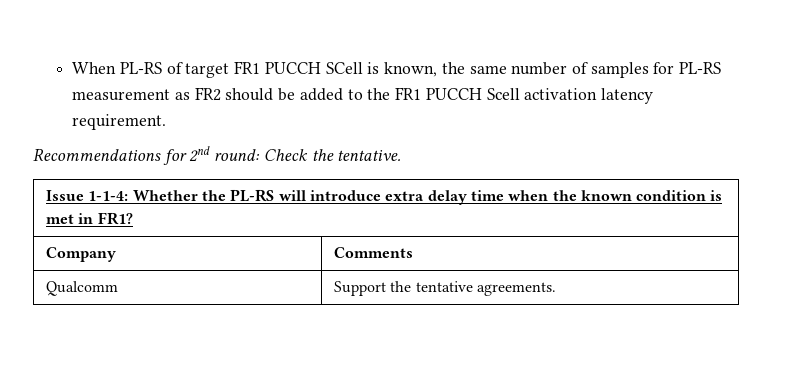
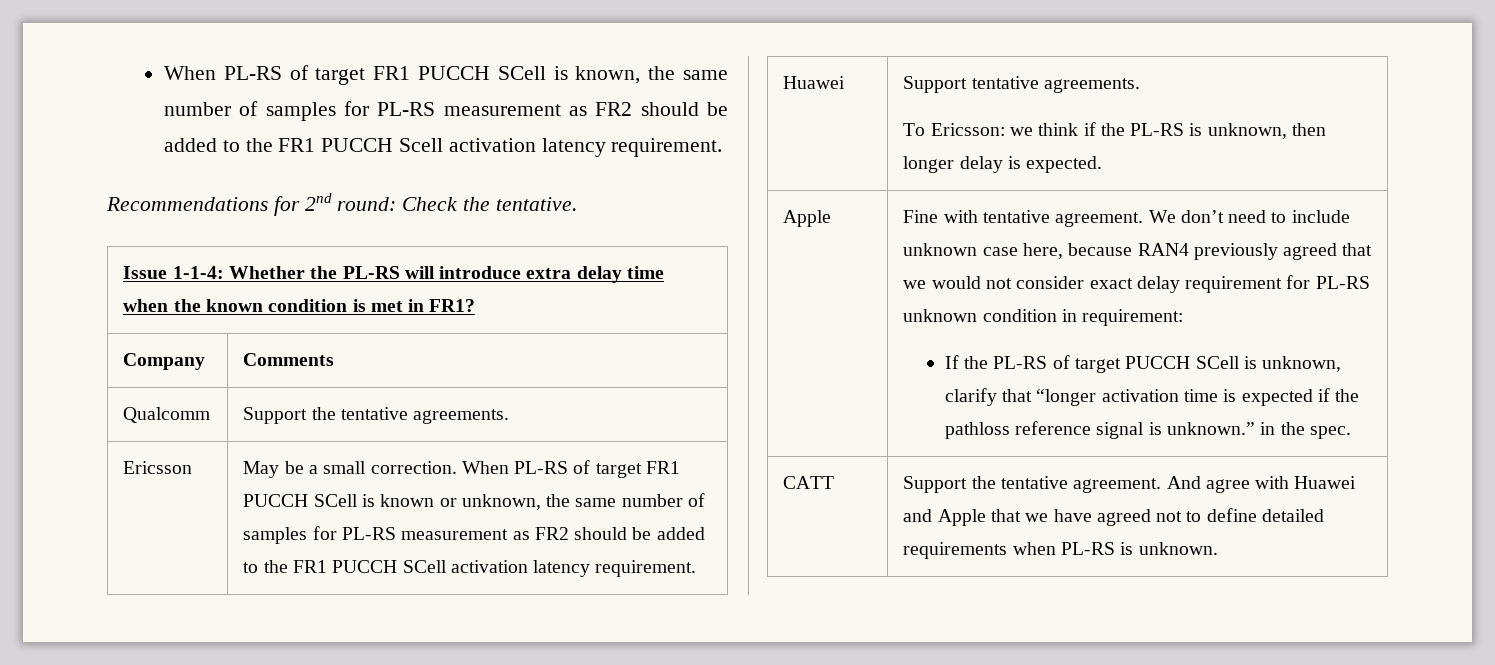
(556, 289) none -> [123,461,193,474] [243,460,680,478] [243,493,705,510] [243,526,705,544] [243,560,697,577] [783,76,846,89] [903,76,1141,93] [903,122,1326,139] [903,156,1103,173] [783,210,832,227] [903,210,1350,227] [903,243,1373,260] [903,275,1370,293] [903,309,1184,326] [944,355,1342,373] [944,388,1360,406] [944,421,1351,439] [783,476,835,489] [903,476,1357,493] [903,508,1324,526] [903,542,1218,559] // Ericsson | May be a small correction. When PL-RS of target FR1 PUCCH SCell is known or unknown, the same number of samples for PL-RS measurement as FR2 should be added to the FR1 PUCCH SCell activation latency requirement. // Huawei | Support tentative agreements. // To Ericsson: we think if the PL-RS is unknown, then longer delay is expected. // Apple | Fine with tentative agreement. We don’t need to include unknown case here, because RAN4 previously agreed that we would not consider exact delay requirement for PL-RS unknown condition in requirement: // If the PL-RS of target PUCCH SCell is unknown, clarify that “longer activation time is expected if the pathloss reference signal is unknown.” in the spec. // CATT | Support the tentative agreement. And agree with Huawei and Apple that we have agreed not to define detailed requirements when PL-RS is unknown.

